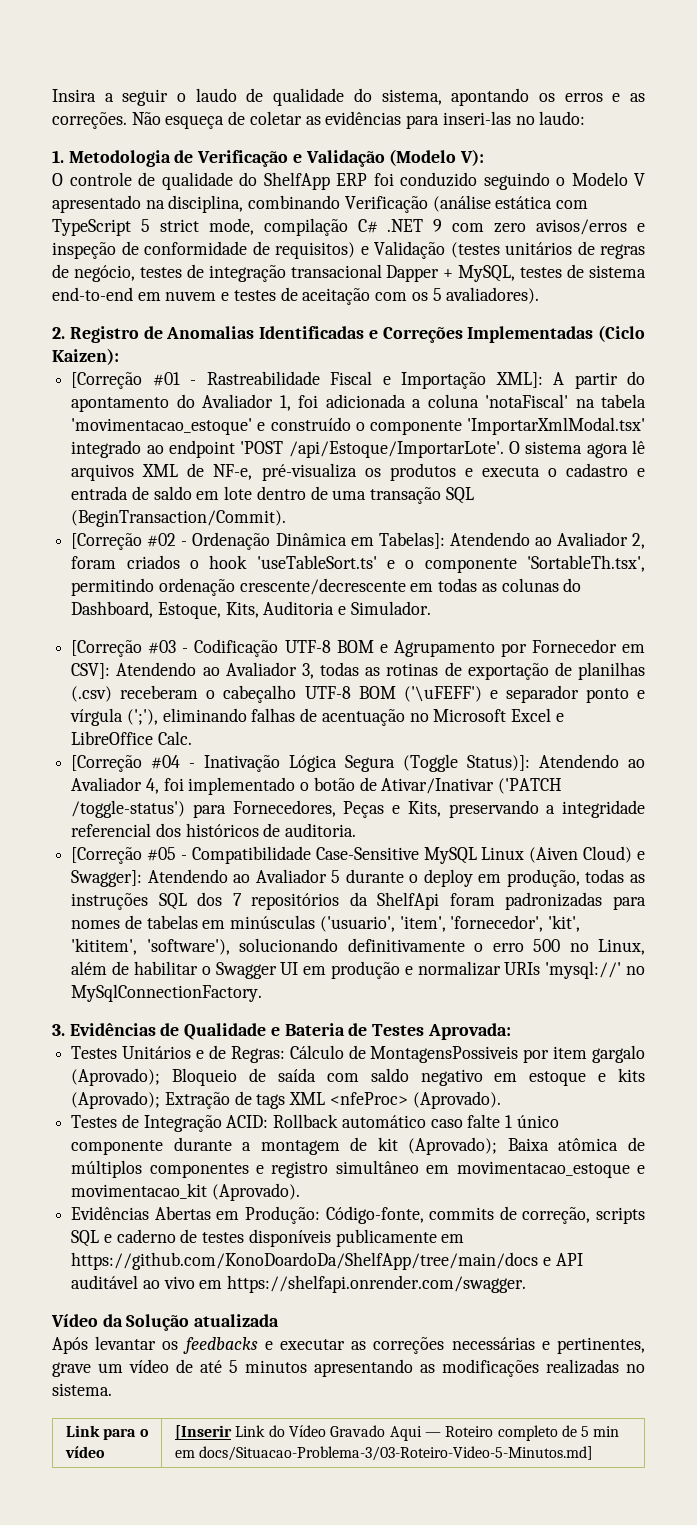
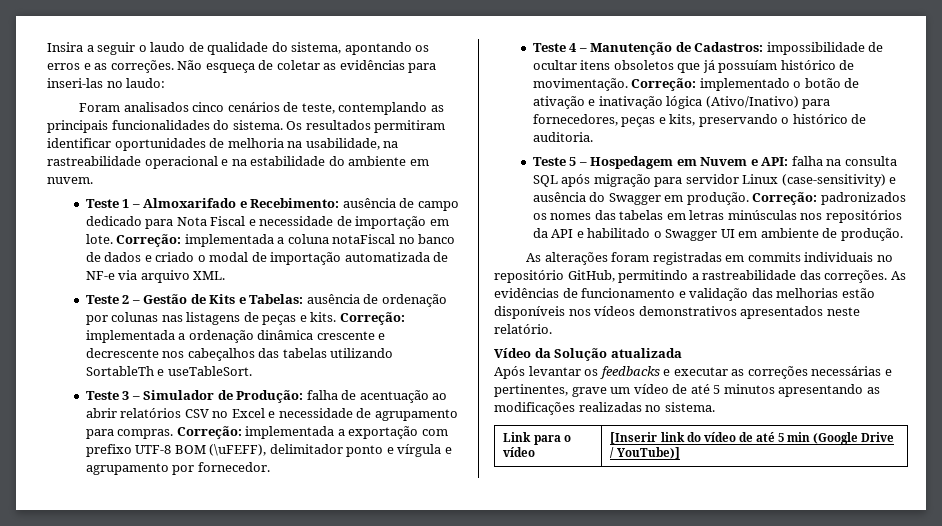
[52,149,485,167] [52,172,645,190] [52,195,589,213] [52,218,645,236] [52,241,645,259] [52,264,646,282] [52,287,540,305] [52,325,645,343] [52,348,119,365] [71,371,646,389] [71,394,647,412] [71,417,645,435] [71,440,645,458] [71,463,645,481] [71,486,474,504] [71,510,287,527] [71,532,645,550] [71,555,645,573] [71,578,582,596] [71,601,431,619] [71,639,645,657] [71,662,646,680] [71,685,645,703] [70,708,564,726] [71,731,192,745] [71,754,645,772] [71,777,563,795] [71,800,645,818] [71,823,357,837] [71,846,645,864] [71,869,645,887] [71,892,646,910] [71,915,581,932] [71,938,645,955] [71,961,645,979] [71,984,263,1002] [52,1023,511,1040] [71,1045,645,1063] [71,1068,645,1086] [71,1091,501,1109] [71,1114,559,1132] [71,1137,645,1155] [71,1160,645,1178] [71,1183,300,1201] [71,1206,645,1224] [71,1229,465,1247] [71,1252,583,1270] [71,1275,527,1293] 1. Metodologia de Verificação e Validação (Modelo V): // O controle de qualidade do ShelfApp ERP foi conduzido seguindo o Modelo V apresentado na disciplina, combinando Verificação (análise estática com TypeScript 5 strict mode, compilação C# .NET 9 com zero avisos/erros e inspeção de conformidade de requisitos) e Validação (testes unitários de regras de negócio, testes de integração transacional Dapper + MySQL, testes de sistema end-to-end em nuvem e testes de aceitação com os 5 avaliadores). // 2. Registro de Anomalias Identificadas e Correções Implementadas (Ciclo Kaizen): // [Correção #01 - Rastreabilidade Fiscal e Importação XML]: A partir do apontamento do Avaliador 1, foi adicionada a coluna 'notaFiscal' na tabela 'movimentacao_estoque' e construído o componente 'ImportarXmlModal.tsx' integrado ao endpoint 'POST /api/Estoque/ImportarLote'. O sistema agora lê arquivos XML de NF-e, pré-visualiza os produtos e executa o cadastro e entrada de saldo em lote dentro de uma transação SQL (BeginTransaction/Commit). // [Correção #02 - Ordenação Dinâmica em Tabelas]: Atendendo ao Avaliador 2, foram criados o hook 'useTableSort.ts' e o componente 'SortableTh.tsx', permitindo ordenação crescente/decrescente em todas as colunas do Dashboard, Estoque, Kits, Auditoria e Simulador. // [Correção #03 - Codificação UTF-8 BOM e Agrupamento por Fornecedor em CSV]: Atendendo ao Avaliador 3, todas as rotinas de exportação de planilhas (.csv) receberam o cabeçalho UTF-8 BOM ('\uFEFF') e separador ponto e vírgula (';'), eliminando falhas de acentuação no Microsoft Excel e LibreOffice Calc. // [Correção #04 - Inativação Lógica Segura (Toggle Status)]: Atendendo ao Avaliador 4, foi implementado o botão de Ativar/Inativar ('PATCH /toggle-status') para Fornecedores, Peças e Kits, preservando a integridade referencial dos históricos de auditoria. // [Correção #05 - Compatibilidade Case-Sensitive MySQL Linux (Aiven Cloud) e Swagger]: Atendendo ao Avaliador 5 durante o deploy em produção, todas as instruções SQL dos 7 repositórios da ShelfApi foram padronizadas para nomes de tabelas em minúsculas ('usuario', 'item', 'fornecedor', 'kit', 'kititem', 'software'), solucionando definitivamente o erro 500 no Linux, além de habilitar o Swagger UI em produção e normalizar URIs 'mysql://' no MySqlConnectionFactory. // 3. Evidências de Qualidade e Bateria de Testes Aprovada: // Testes Unitários e de Regras: Cálculo de MontagensPossiveis por item gargalo (Aprovado); Bloqueio de saída com saldo negativo em estoque e kits (Aprovado); Extração de tags XML <nfeProc> (Aprovado). // Testes de Integração ACID: Rollback automático caso falte 1 único componente durante a montagem de kit (Aprovado); Baixa atômica de múltiplos componentes e registro simultâneo em movimentacao_estoque e movimentacao_kit (Aprovado). // Evidências Abertas em Produção: Código-fonte, commits de correção, scripts SQL e caderno de testes disponíveis publicamente em https://github.com/KonoDoardoDa/ShelfApp/tree/main/docs e API auditável ao vivo em https://shelfapi.onrender.com/swagger. -> [79,102,444,115] [47,120,446,133] [47,138,399,151] [47,156,429,169] [47,177,93,184] [85,198,459,211] [85,216,449,229] [85,234,456,247] [85,252,449,265] [85,270,226,283] [85,294,447,307] [85,312,405,325] [85,330,386,343] [85,348,394,361] [85,366,252,376] [85,390,448,403] [85,408,458,421] [85,426,448,439] [85,444,452,457] [85,462,270,475] [532,42,884,55] [532,60,855,73] [532,78,860,91] [532,96,831,109] [532,114,867,127] [532,132,593,142] [532,156,897,169] [532,174,897,187] [532,192,906,205] [532,210,902,223] [532,228,903,241] [526,252,893,265] [494,270,906,283] [494,288,875,301] [494,306,860,319] [494,324,552,334] Foram analisados cinco cenários de teste, contemplando as principais funcionalidades do sistema. Os resultados permitiram identificar oportunidades de melhoria na usabilidade, na rastreabilidade operacional e na estabilidade do ambiente em nuvem. // Teste 1 – Almoxarifado e Recebimento: ausência de campo dedicado para Nota Fiscal e necessidade de importação em lote. Correção: implementada a coluna notaFiscal no banco de dados e criado o modal de importação automatizada de NF-e via arquivo XML. // Teste 2 – Gestão de Kits e Tabelas: ausência de ordenação por colunas nas listagens de peças e kits. Correção: implementada a ordenação dinâmica crescente e decrescente nos cabeçalhos das tabelas utilizando SortableTh e useTableSort. // Teste 3 – Simulador de Produção: falha de acentuação ao abrir relatórios CSV no Excel e necessidade de agrupamento para compras. Correção: implementada a exportação com prefixo UTF-8 BOM (\uFEFF), delimitador ponto e vírgula e agrupamento por fornecedor. // Teste 4 – Manutenção de Cadastros: impossibilidade de ocultar itens obsoletos que já possuíam histórico de movimentação. Correção: implementado o botão de ativação e inativação lógica (Ativo/Inativo) para fornecedores, peças e kits, preservando o histórico de auditoria. // Teste 5 – Hospedagem em Nuvem e API: falha na consulta SQL após migração para servidor Linux (case-sensitivity) e ausência do Swagger em produção. Correção: padronizados os nomes das tabelas em letras minúsculas nos repositórios da API e habilitado o Swagger UI em ambiente de produção. // As alterações foram registradas em commits individuais no repositório GitHub, permitindo a rastreabilidade das correções. As evidências de funcionamento e validação das melhorias estão disponíveis nos vídeos demonstrativos apresentados neste relatório.
[235,1425,620,1441] [174,1446,594,1461] Link do Vídeo Gravado Aqui — Roteiro completo de 5 min em docs/Situacao-Problema-3/03-Roteiro-Video-5-Minutos.md] -> [660,432,895,445] [610,447,680,459] link do vídeo de até 5 min (Google Drive / YouTube)]

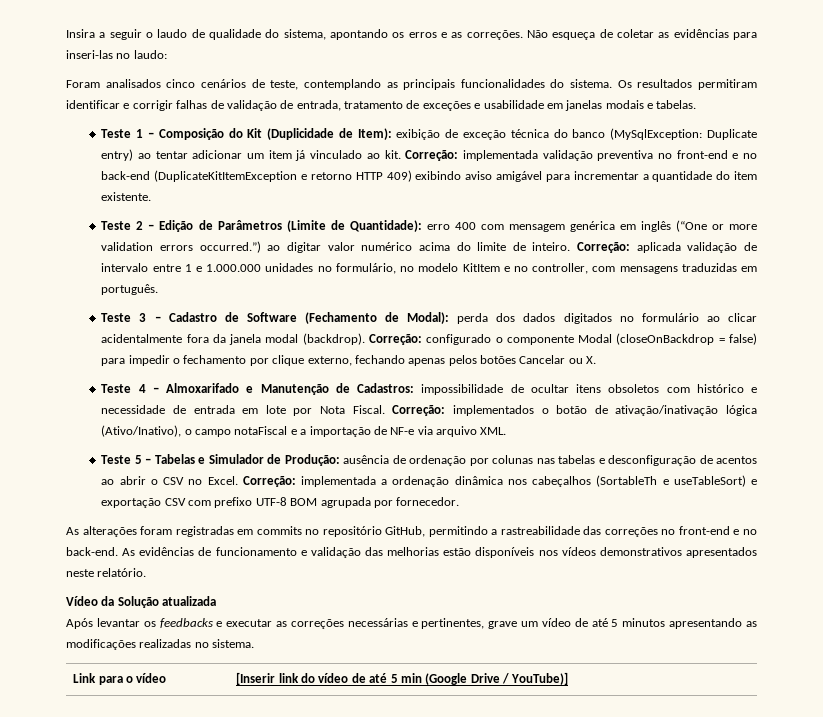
[114,138,399,151] [47,156,429,169] [47,177,93,184] [85,198,459,211] [85,216,449,229] [85,234,456,247] [85,252,449,265] [85,270,226,283] [85,294,447,307] [85,312,405,325] [85,330,386,343] [85,348,394,361] [85,366,252,376] [85,390,448,403] [85,408,458,421] [85,426,448,439] [85,444,452,457] [85,462,270,475] oportunidades de melhoria na usabilidade, na rastreabilidade operacional e na estabilidade do ambiente em nuvem. // Teste 1 – Almoxarifado e Recebimento: ausência de campo dedicado para Nota Fiscal e necessidade de importação em lote. Correção: implementada a coluna notaFiscal no banco de dados e criado o modal de importação automatizada de NF-e via arquivo XML. // Teste 2 – Gestão de Kits e Tabelas: ausência de ordenação por colunas nas listagens de peças e kits. Correção: implementada a ordenação dinâmica crescente e decrescente nos cabeçalhos das tabelas utilizando SortableTh e useTableSort. // Teste 3 – Simulador de Produção: falha de acentuação ao abrir relatórios CSV no Excel e necessidade de agrupamento para compras. Correção: implementada a exportação com prefixo UTF-8 BOM (\uFEFF), delimitador ponto e vírgula e agrupamento por fornecedor. -> [123,100,697,111] [101,128,757,140] [101,149,757,161] [101,170,757,182] [101,192,152,201] [101,220,758,232] [101,241,757,253] [101,263,757,274] [101,284,159,295] [101,312,757,324] [101,333,758,345] [101,355,597,366] e corrigir falhas de validação de entrada, tratamento de exceções e usabilidade em janelas modais e tabelas. // Teste 1 – Composição do Kit (Duplicidade de Item): exibição de exceção técnica do banco (MySqlException: Duplicate entry) ao tentar adicionar um item já vinculado ao kit. Correção: implementada validação preventiva no front-end e no back-end (DuplicateKitItemException e retorno HTTP 409) exibindo aviso amigável para incrementar a quantidade do item existente. // Teste 2 – Edição de Parâmetros (Limite de Quantidade): erro 400 com mensagem genérica em inglês (“One or more validation errors occurred.”) ao digitar valor numérico acima do limite de inteiro. Correção: aplicada validação de intervalo entre 1 e 1.000.000 unidades no formulário, no modelo KitItem e no controller, com mensagens traduzidas em português. // Teste 3 – Cadastro de Software (Fechamento de Modal): perda dos dados digitados no formulário ao clicar acidentalmente fora da janela modal (backdrop). Correção: configurado o componente Modal (closeOnBackdrop = false) para impedir o fechamento por clique externo, fechando apenas pelos botões Cancelar ou X.
(587, 50) none -> [166,383,254,393] Almoxarifado e
[677,60,855,73] [532,78,860,91] [532,96,831,109] [532,114,867,127] [532,132,593,142] [532,156,897,169] [532,174,897,187] [532,192,906,205] [532,210,902,223] [532,228,903,241] que já possuíam histórico de movimentação. Correção: implementado o botão de ativação e inativação lógica (Ativo/Inativo) para fornecedores, peças e kits, preservando o histórico de auditoria. // Teste 5 – Hospedagem em Nuvem e API: falha na consulta SQL após migração para servidor Linux (case-sensitivity) e ausência do Swagger em produção. Correção: padronizados os nomes das tabelas em letras minúsculas nos repositórios da API e habilitado o Swagger UI em ambiente de produção. -> [666,384,757,393] [101,405,757,416] [101,425,507,437] [101,454,758,466] [101,475,757,487] [101,497,460,508] com histórico e necessidade de entrada em lote por Nota Fiscal. Correção: implementados o botão de ativação/inativação lógica (Ativo/Inativo), o campo notaFiscal e a importação de NF-e via arquivo XML. // Teste 5 – Tabelas e Simulador de Produção: ausência de ordenação por colunas nas tabelas e desconfiguração de acentos ao abrir o CSV no Excel. Correção: implementada a ordenação dinâmica nos cabeçalhos (SortableTh e useTableSort) e exportação CSV com prefixo UTF-8 BOM agrupada por fornecedor.
[804,252,874,262] individuais -> (302, 530) none
[824,270,888,283] correções. -> [604,526,757,537] [66,547,118,556] correções no front-end e no back-end.

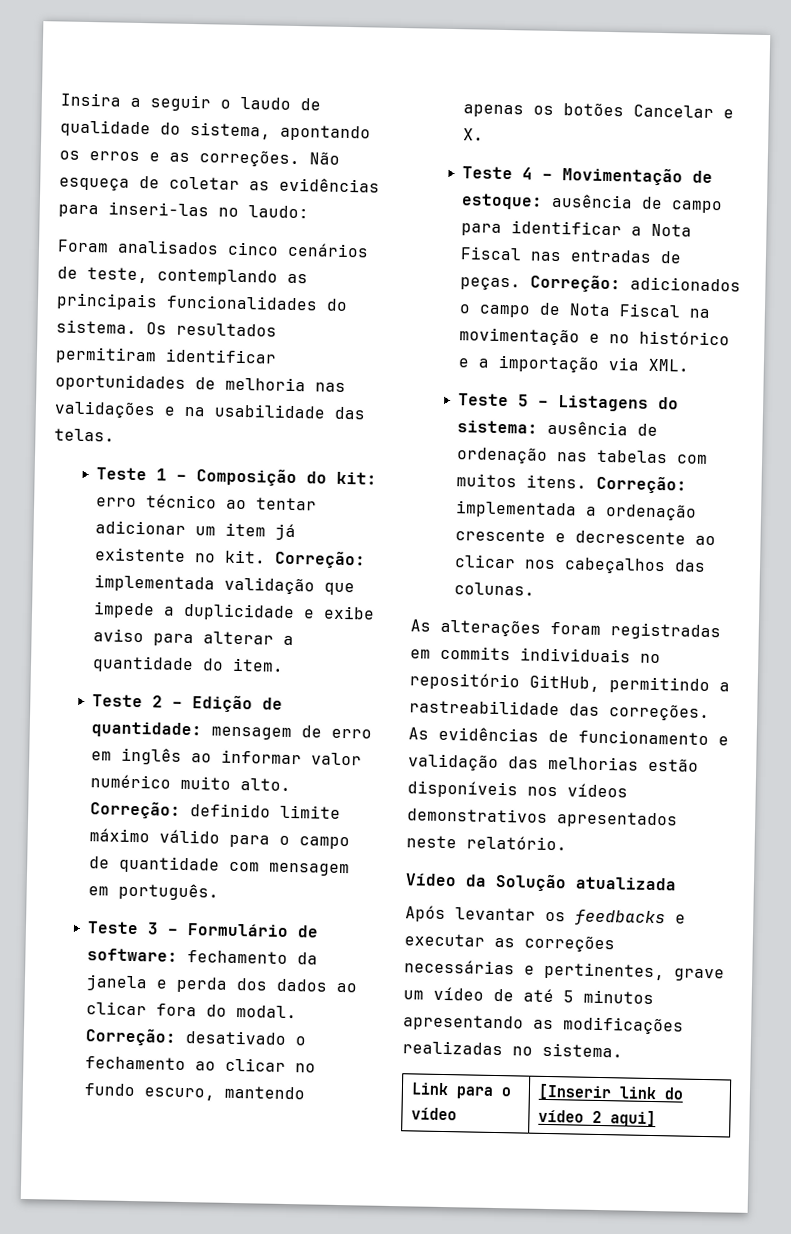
[123,100,697,111] e corrigir falhas de validação de entrada, tratamento de exceções e usabilidade em janelas modais e tabelas. -> [55,373,346,392] [54,400,366,420] [54,428,115,442] oportunidades de melhoria nas validações e na usabilidade das telas.
[247,128,757,140] [101,149,134,161] Kit (Duplicidade de Item): exibição de exceção técnica do banco (MySqlException: Duplicate entry) -> [336,471,378,485] [96,494,218,509] kit: erro técnico
[310,150,380,159] vinculado ao -> [95,547,217,563] existente no
[597,150,757,161] [101,170,639,182] preventiva no front-end e no back-end (DuplicateKitItemException e retorno HTTP 409) exibindo aviso amigável para incrementar -> [324,582,356,596] [93,601,376,622] [93,628,275,647] que impede a duplicidade e exibe aviso para alterar
[733,171,757,180] [101,192,152,201] item existente. -> [232,657,285,672] item.
[217,220,758,232] [101,241,757,253] [101,263,737,274] Parâmetros (Limite de Quantidade): erro 400 com mensagem genérica em inglês (“One or more validation errors occurred.”) ao digitar valor numérico acima do limite de inteiro. Correção: aplicada validação de intervalo entre 1 e 1.000.000 unidades no formulário, no modelo KitItem e no controller, com mensagens traduzidas -> [91,721,373,741] [91,747,363,766] [90,774,292,792] [90,800,342,820] [89,828,351,850] [89,855,351,877] quantidade: mensagem de erro em inglês ao informar valor numérico muito alto. Correção: definido limite máximo válido para o campo de quantidade com mensagem
[168,312,757,324] [101,333,758,345] [101,355,477,366] Cadastro de Software (Fechamento de Modal): perda dos dados digitados no formulário ao clicar acidentalmente fora da janela modal (backdrop). Correção: configurado o componente Modal (closeOnBackdrop = false) para impedir o fechamento por clique externo, fechando apenas pelos -> [187,923,320,938] [87,948,319,965] [86,974,358,993] [86,1001,298,1019] [85,1027,307,1047] [85,1056,317,1073] [84,1083,306,1101] [463,104,555,118] Formulário de software: fechamento da janela e perda dos dados ao clicar fora do modal. Correção: desativado o fechamento ao clicar no fundo escuro, mantendo apenas os
[568,358,583,364] ou -> [723,109,735,119] e
[166,383,757,395] [101,405,757,416] [101,425,507,437] [101,454,758,466] [101,475,757,487] [101,497,460,508] Almoxarifado e Manutenção de Cadastros: impossibilidade de ocultar itens obsoletos com histórico e necessidade de entrada em lote por Nota Fiscal. Correção: implementados o botão de ativação/inativação lógica (Ativo/Inativo), o campo notaFiscal e a importação de NF-e via arquivo XML. // Teste 5 – Tabelas e Simulador de Produção: ausência de ordenação por colunas nas tabelas e desconfiguração de acentos ao abrir o CSV no Excel. Correção: implementada a ordenação dinâmica nos cabeçalhos (SortableTh e useTableSort) e exportação CSV com prefixo UTF-8 BOM agrupada por fornecedor. -> [562,166,714,187] [461,193,724,214] [461,220,693,237] [460,246,683,264] [460,273,742,294] [459,302,711,318] [459,327,731,346] [458,354,690,373] [458,393,680,412] [457,420,659,437] [456,447,709,464] [456,473,688,495] [455,500,698,521] [455,528,717,546] [454,554,707,575] [454,582,536,596] Movimentação de estoque: ausência de campo para identificar a Nota Fiscal nas entradas de peças. Correção: adicionados o campo de Nota Fiscal na movimentação e no histórico e a importação via XML. // Teste 5 – Listagens do sistema: ausência de ordenação nas tabelas com muitos itens. Correção: implementada a ordenação crescente e decrescente ao clicar nos cabeçalhos das colunas.
(302, 530) none -> [520,647,631,663] individuais
[604,526,757,537] [66,547,118,556] correções no front-end e no back-end. -> [609,704,710,722] correções.
[351,672,569,685] de até 5 min (Google Drive / YouTube)] -> [591,1110,656,1128] 2 aqui]

